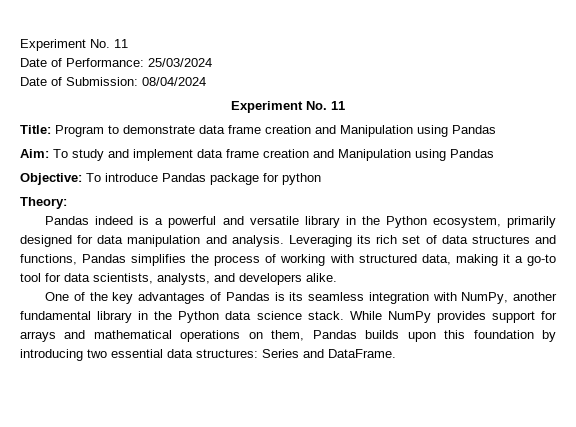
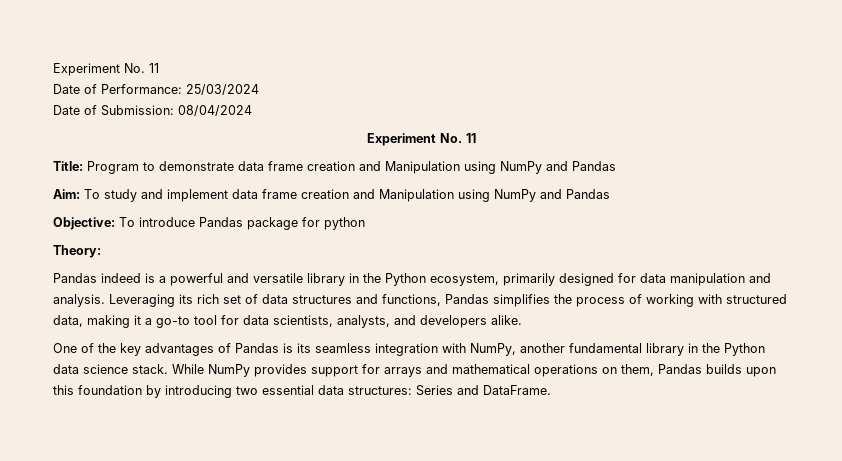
(448, 131) none -> [500,161,568,174] NumPy and
(446, 155) none -> [494,189,562,202] NumPy and

